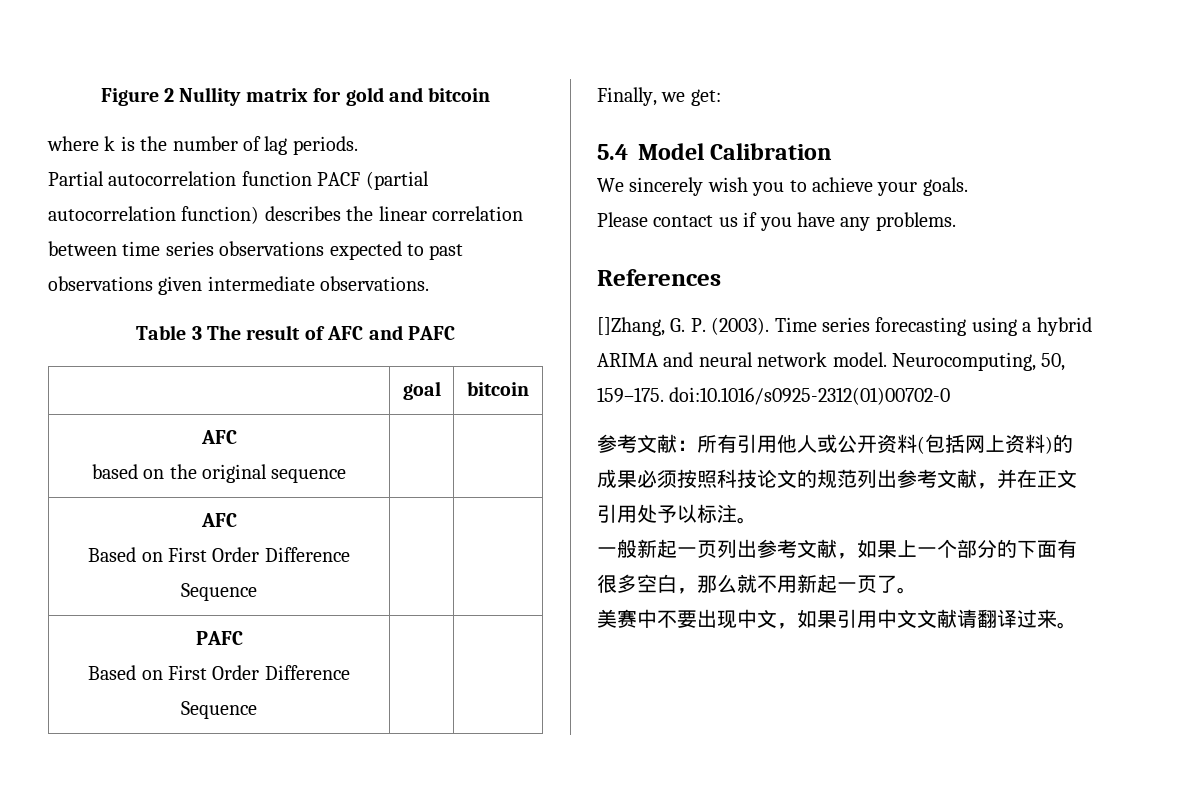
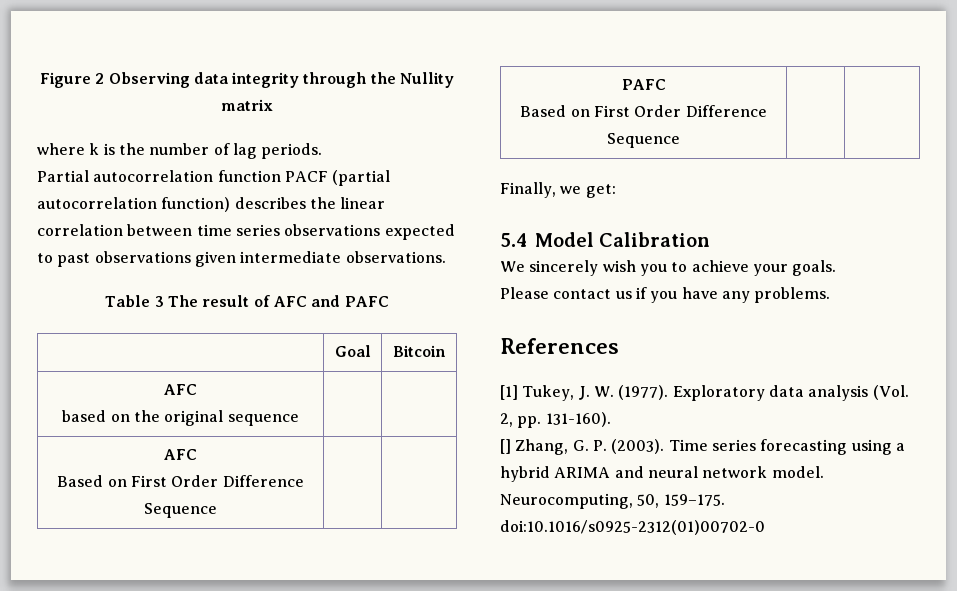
[179,87,491,106] Nullity matrix for gold and bitcoin -> [108,72,455,88] [221,99,273,111] Observing data integrity through the Nullity matrix
[402,381,441,400] [467,381,529,396] goal | bitcoin -> [334,345,371,357] [393,345,446,357] Goal | Bitcoin
[597,317,665,336] []Zhang, -> [500,385,909,401] [500,412,611,428] [500,439,569,455] [1] Tukey, J. W. (1977). Exploratory data analysis (Vol. 2, pp. 131-160). // [] Zhang,
[597,434,1073,454] [597,469,1077,489] [597,504,757,524] [597,539,1077,559] [597,574,917,594] [597,609,1077,629] // 参考文献：所有引用他人或公开资料(包括网上资料)的成果必须按照科技论文的规范列出参考文献，并在正文引用处予以标注。 // 一般新起一页列出参考文献，如果上一个部分的下面有很多空白，那么就不用新起一页了。 // 美赛中不要出现中文，如果引用中文文献请翻译过来。 -> (765, 527) none

